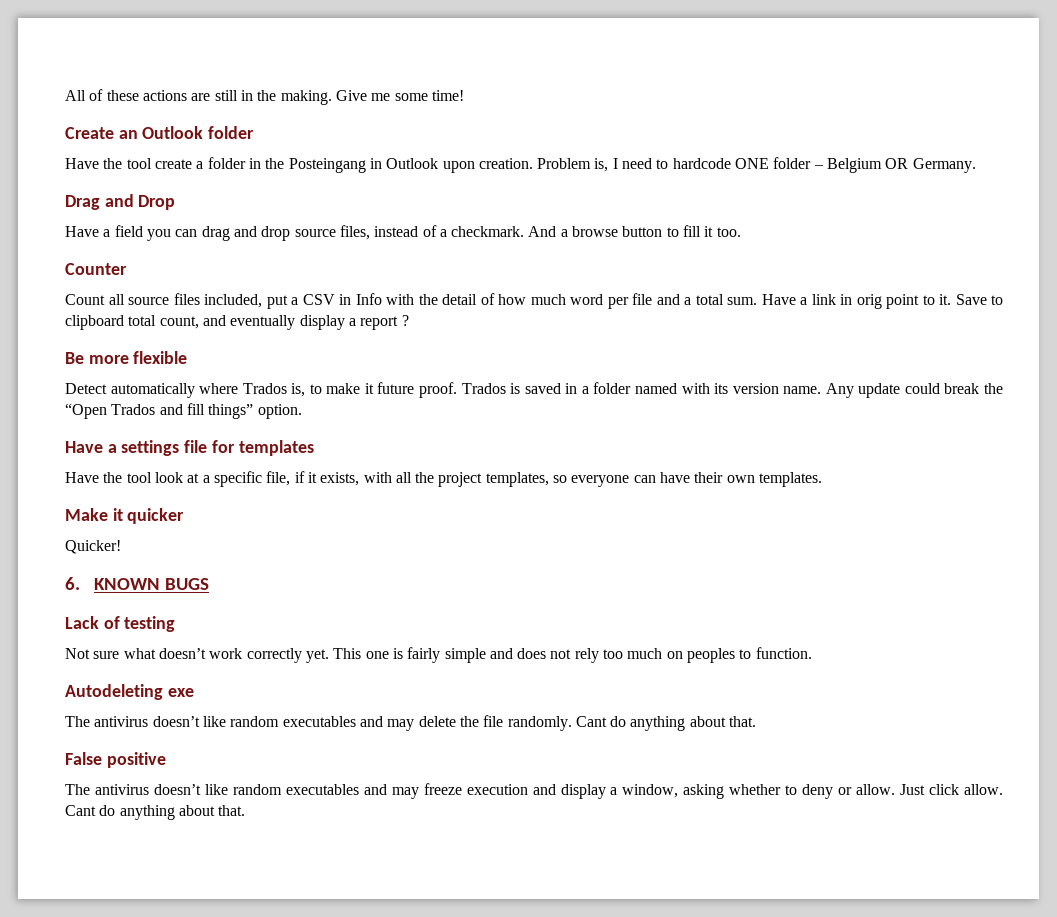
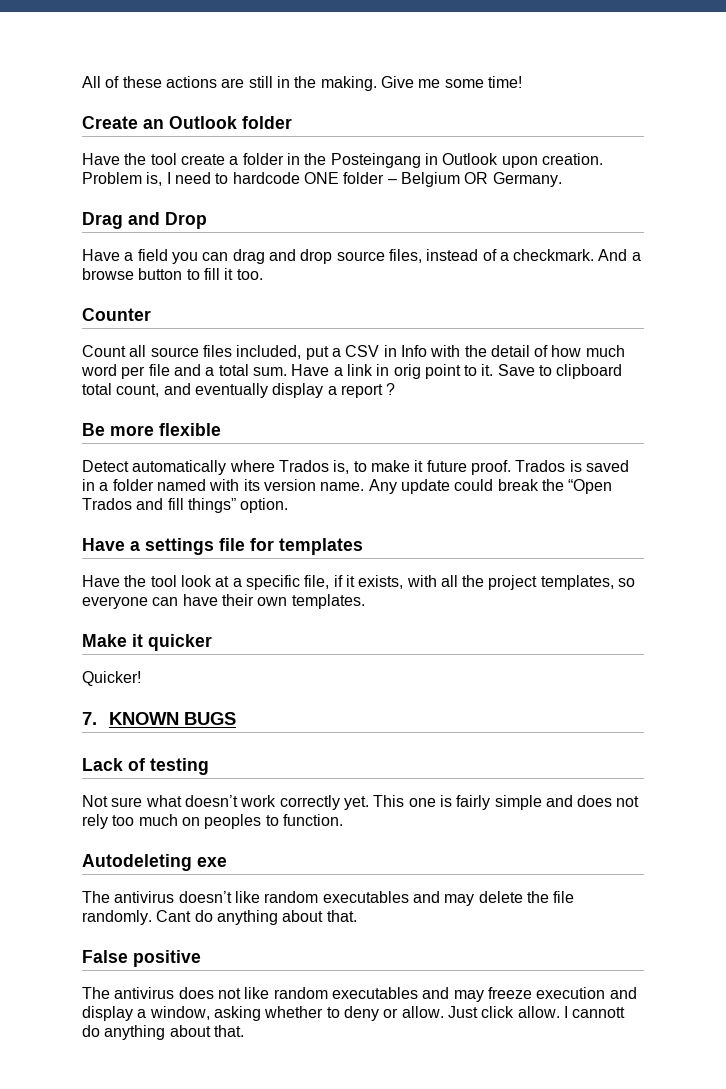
[65,577,80,590] 6. -> [82,712,97,725] 7.
[153,784,201,795] doesn’t -> [178,987,241,999] does not
[65,805,96,816] Cant -> [563,1006,626,1018] I cannott

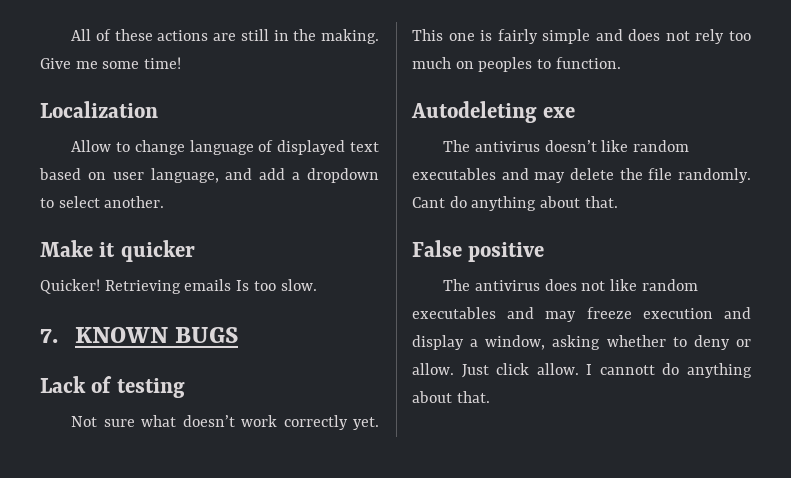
[82,116,292,129] [82,153,603,168] [82,172,562,187] [82,212,207,229] [82,249,641,264] [82,268,263,280] [82,308,151,321] [82,345,625,360] [81,364,623,379] [82,383,396,398] [82,423,221,436] [82,460,629,475] [82,479,613,494] [82,498,289,513] [82,538,363,555] [82,575,636,590] [82,594,365,609] Create an Outlook folder // Have the tool create a folder in the Posteingang in Outlook upon creation. Problem is, I need to hardcode ONE folder – Belgium OR Germany. // Drag and Drop // Have a field you can drag and drop source files, instead of a checkmark. And a browse button to fill it too. // Counter // Count all source files included, put a CSV in Info with the detail of how much word per file and a total sum. Have a link in orig point to it. Save to clipboard total count, and eventually display a report ? // Be more flexible // Detect automatically where Trados is, to make it future proof. Trados is saved in a folder named with its version name. Any update could break the “Open Trados and fill things” option. // Have a settings file for templates // Have the tool look at a specific file, if it exists, with all the project templates, so everyone can have their own templates. -> [40,101,158,118] [71,140,379,155] [39,168,379,183] [40,196,165,208] Localization // Allow to change language of displayed text based on user language, and add a dropdown to select another.
(141, 678) none -> [104,279,317,294] Retrieving emails Is too slow.

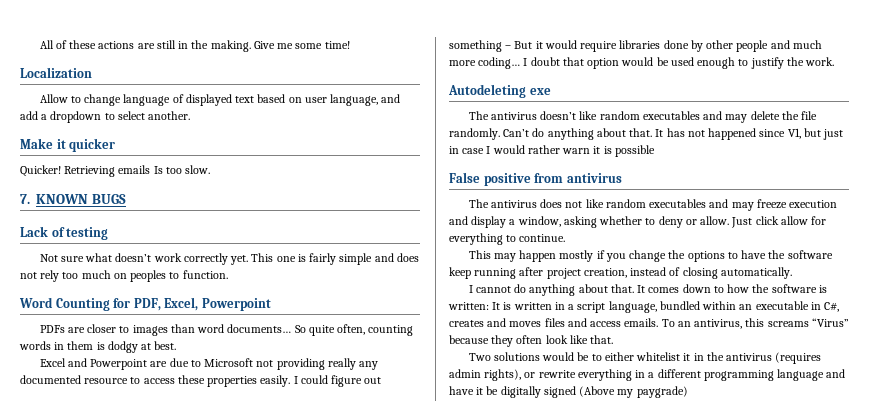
(621, 63) none -> [19,297,271,311] [39,324,414,336] [19,341,177,353] [39,358,379,370] [20,375,382,387] [449,40,822,52] [449,57,835,69] // Word Counting for PDF, Excel, Powerpoint // PDFs are closer to images than word documents… So quite often, counting words in them is dodgy at best. // Excel and Powerpoint are due to Microsoft not providing really any documented resource to access these properties easily. I could figure out something – But it would require libraries done by other people and much more coding… I doubt that option would be used enough to justify the work.
[412,196,618,211] Cant do anything about that. -> [503,128,844,140] [449,145,655,157] Can’t do anything about that. It has not happened since V1, but just in case I would rather warn it is possible
(545, 252) none -> [534,173,622,183] from antivirus
[536,363,752,378] [412,391,490,403] allow. I cannott do anything about that. -> [780,216,827,225] [449,233,566,245] [468,250,833,262] [449,267,792,279] [468,284,827,296] [448,301,840,313] [449,318,849,329] [449,335,614,347] [468,352,822,364] [449,369,846,381] [449,386,688,398] allow for everything to continue. // This may happen mostly if you change the options to have the software keep running after project creation, instead of closing automatically. // I cannot do anything about that. It comes down to how the software is written: It is written in a script language, bundled within an executable in C#, creates and moves files and access emails. To an antivirus, this screams “Virus” because they often look like that. // Two solutions would be to either whitelist it in the antivirus (requires admin rights), or rewrite everything in a different programming language and have it be digitally signed (Above my paygrade)

